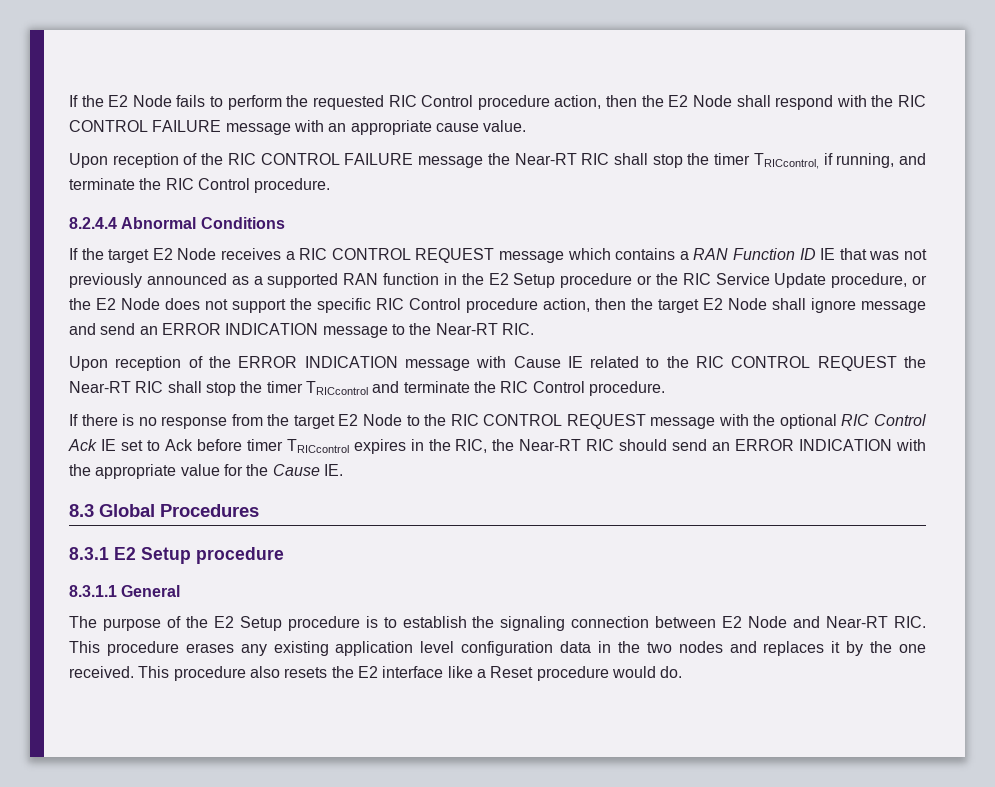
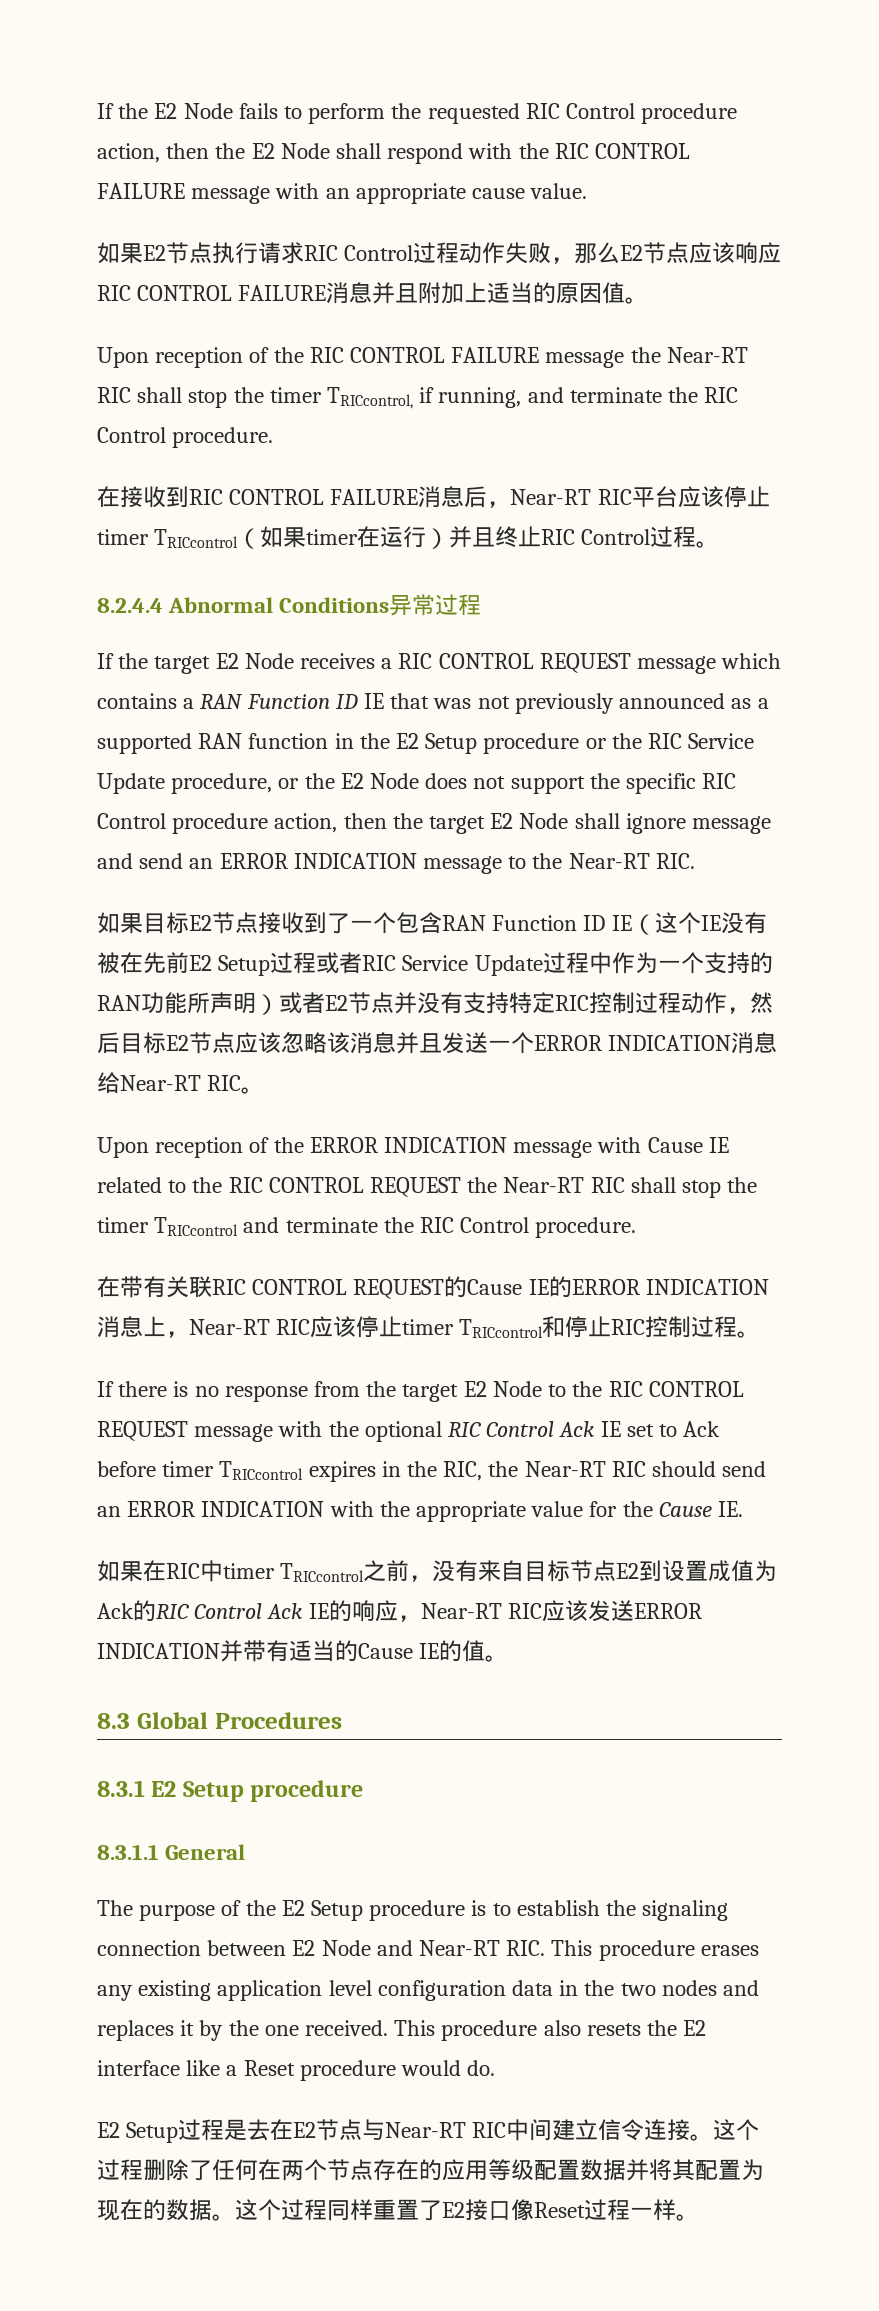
(527, 126) none -> [97,242,782,264] [97,282,649,304] // 如果E2节点执行请求RIC Control过程动作失败，那么E2节点应该响应RIC CONTROL FAILURE消息并且附加上适当的原因值。
(331, 185) none -> [97,486,770,508] [97,526,720,549] // 在接收到RIC CONTROL FAILURE消息后，Near-RT RIC平台应该停止timer TRICcontrol（如果timer在运行）并且终止RIC Control过程。
(285, 223) none -> [389,594,482,616] 异常过程
(534, 329) none -> [97,912,767,935] [97,952,773,976] [97,992,773,1015] [97,1032,778,1054] [97,1072,265,1094] // 如果目标E2节点接收到了一个包含RAN Function ID IE（这个IE没有被在先前E2 Setup过程或者RIC Service Update过程中作为一个支持的RAN功能所声明）或者E2节点并没有支持特定RIC控制过程动作，然后目标E2节点应该忽略该消息并且发送一个ERROR INDICATION消息给Near-RT RIC。
(665, 388) none -> [97,1276,769,1299] [97,1316,761,1338] // 在带有关联RIC CONTROL REQUEST的Cause IE的ERROR INDICATION消息上，Near-RT RIC应该停止timer TRICcontrol和停止RIC控制过程。
(343, 470) none -> [97,1560,778,1582] [97,1600,702,1622] [97,1640,509,1662] // 如果在RIC中timer TRICcontrol之前，没有来自目标节点E2到设置成值为Ack的RIC Control Ack IE的响应，Near-RT RIC应该发送ERROR INDICATION并带有适当的Cause IE的值。
(683, 672) none -> [97,2119,760,2143] [97,2159,764,2181] [97,2199,699,2221] // E2 Setup过程是去在E2节点与Near-RT RIC中间建立信令连接。这个过程删除了任何在两个节点存在的应用等级配置数据并将其配置为现在的数据。这个过程同样重置了E2接口像Reset过程一样。

